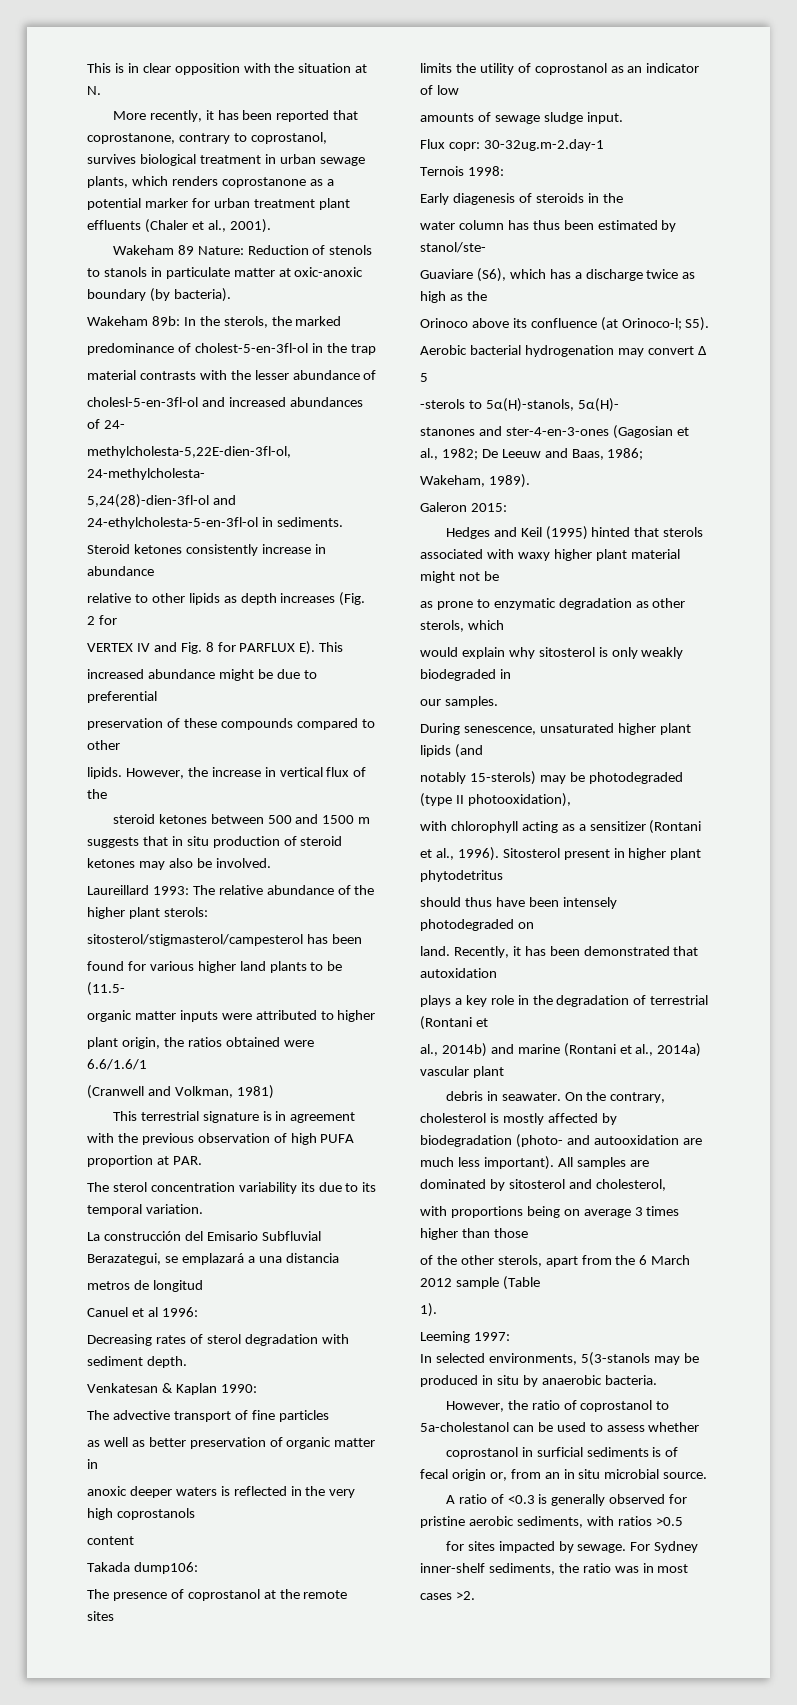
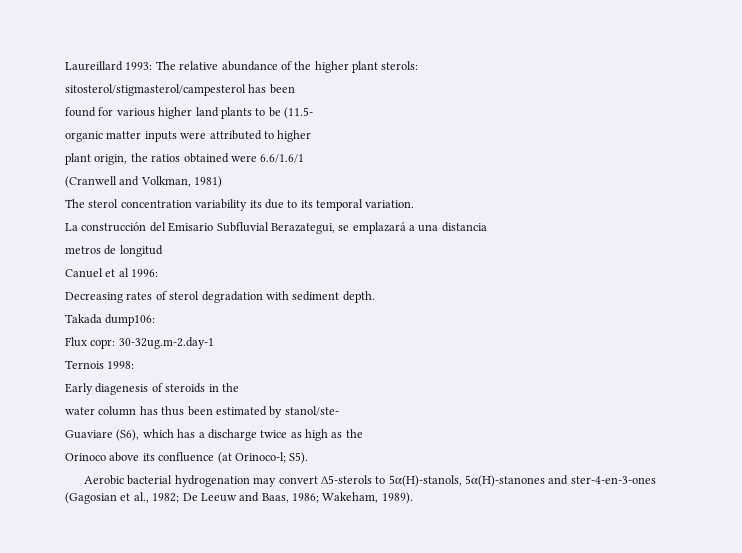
[87,63,368,75] [87,86,101,95] [112,110,359,122] [87,132,327,144] [87,154,365,166] [87,176,334,188] [87,198,350,210] [87,219,271,233] [112,245,373,255] [87,267,364,279] [87,288,231,302] [87,316,342,328] [87,343,376,355] [87,370,377,380] [87,397,363,407] [87,419,125,429] [87,446,291,458] [87,468,205,480] [87,494,236,508] [87,517,343,529] [87,544,326,556] [87,566,154,576] [87,592,366,606] [87,615,117,625] [87,641,344,655] [87,669,317,681] [87,691,157,703] [87,718,375,730] [87,740,120,750] [87,767,367,779] [87,789,107,799] [112,814,371,824] [87,836,343,848] [87,858,271,870] This is in clear opposition with the situation at N. // More recently, it has been reported that coprostanone, contrary to coprostanol, survives biological treatment in urban sewage plants, which renders coprostanone as a potential marker for urban treatment plant effluents (Chaler et al., 2001). // Wakeham 89 Nature: Reduction of stenols to stanols in particulate matter at oxic-anoxic boundary (by bacteria). // Wakeham 89b: In the sterols, the marked // predominance of cholest-5-en-3fl-ol in the trap // material contrasts with the lesser abundance of // cholesl-5-en-3fl-ol and increased abundances of 24- // methylcholesta-5,22E-dien-3fl-ol, 24-methylcholesta- // 5,24(28)-dien-3fl-ol and 24-ethylcholesta-5-en-3fl-ol in sediments. // Steroid ketones consistently increase in abundance // relative to other lipids as depth increases (Fig. 2 for // VERTEX IV and Fig. 8 for PARFLUX E). This // increased abundance might be due to preferential // preservation of these compounds compared to other // lipids. However, the increase in vertical flux of the // steroid ketones between 500 and 1500 m suggests that in situ production of steroid ketones may also be involved. // -> (65, 66) none
[112,1111,356,1123] [87,1133,355,1145] [87,1155,202,1167] // This terrestrial signature is in agreement with the previous observation of high PUFA proportion at PAR. -> (223, 182) none
[87,1383,257,1395] [87,1410,329,1422] [87,1437,376,1449] [87,1459,98,1469] [87,1486,356,1498] [87,1508,195,1520] [87,1536,134,1545] [87,1562,198,1574] [87,1589,348,1601] [87,1611,114,1621] [420,63,700,75] [420,85,459,95] [420,112,623,124] Venkatesan & Kaplan 1990: // The advective transport of fine particles // as well as better preservation of organic matter in // anoxic deeper waters is reflected in the very high coprostanols // content // Takada dump106: // The presence of coprostanol at the remote sites // limits the utility of coprostanol as an indicator of low // amounts of sewage sludge input. -> [65,314,156,326] Takada dump106:
[697,346,707,355] [420,373,428,382] [420,398,619,412] [420,427,475,436] ∆ // 5 // -sterols to 5α(H)-stanols, 5α(H)- // stanones -> [320,475,546,487] ∆5-sterols to 5α(H)-stanols, 5α(H)-stanones
(644, 454) // -> (319, 498) none
[420,502,507,512] [445,526,704,540] [420,549,680,561] [420,571,499,583] [420,598,686,610] [420,620,504,632] [420,647,684,659] [420,669,511,681] [420,696,498,708] [420,723,691,735] [420,744,483,758] [420,771,683,785] [420,793,571,807] [420,820,702,834] [420,847,702,861] [420,870,503,882] [420,897,617,909] [420,919,534,931] [420,946,699,958] [420,968,497,978] [420,995,709,1007] [420,1016,488,1030] [420,1043,702,1057] [420,1066,504,1078] [445,1091,666,1103] [420,1113,617,1125] [420,1134,702,1148] [420,1156,649,1170] [420,1179,666,1191] [420,1206,680,1218] [420,1228,528,1240] [420,1255,691,1267] [420,1276,540,1290] [420,1303,437,1317] [420,1331,510,1343] [420,1352,699,1366] [420,1375,657,1387] [445,1400,670,1412] [420,1422,700,1432] [445,1447,679,1459] [420,1469,708,1481] [445,1494,688,1506] [420,1516,683,1528] [445,1541,699,1553] [420,1563,689,1575] [420,1591,475,1600] // Galeron 2015: // Hedges and Keil (1995) hinted that sterols associated with waxy higher plant material might not be // as prone to enzymatic degradation as other sterols, which // would explain why sitosterol is only weakly biodegraded in // our samples. // During senescence, unsaturated higher plant lipids (and // notably 15-sterols) may be photodegraded (type II photooxidation), // with chlorophyll acting as a sensitizer (Rontani // et al., 1996). Sitosterol present in higher plant phytodetritus // should thus have been intensely photodegraded on // land. Recently, it has been demonstrated that autoxidation // plays a key role in the degradation of terrestrial (Rontani et // al., 2014b) and marine (Rontani et al., 2014a) vascular plant // debris in seawater. On the contrary, cholesterol is mostly affected by biodegradation (photo- and autooxidation are much less important). All samples are dominated by sitosterol and cholesterol, // with proportions being on average 3 times higher than those // of the other sterols, apart from the 6 March 2012 sample (Table // 1). // Leeming 1997: // In selected environments, 5(3-stanols may be produced in situ by anaerobic bacteria. // However, the ratio of coprostanol to 5a-cholestanol can be used to assess whether // coprostanol in surficial sediments is of fecal origin or, from an in situ microbial source. // A ratio of <0.3 is generally observed for pristine aerobic sediments, with ratios >0.5 // for sites impacted by sewage. For Sydney inner-shelf sediments, the ratio was in most // cases >2. -> (413, 498) none

